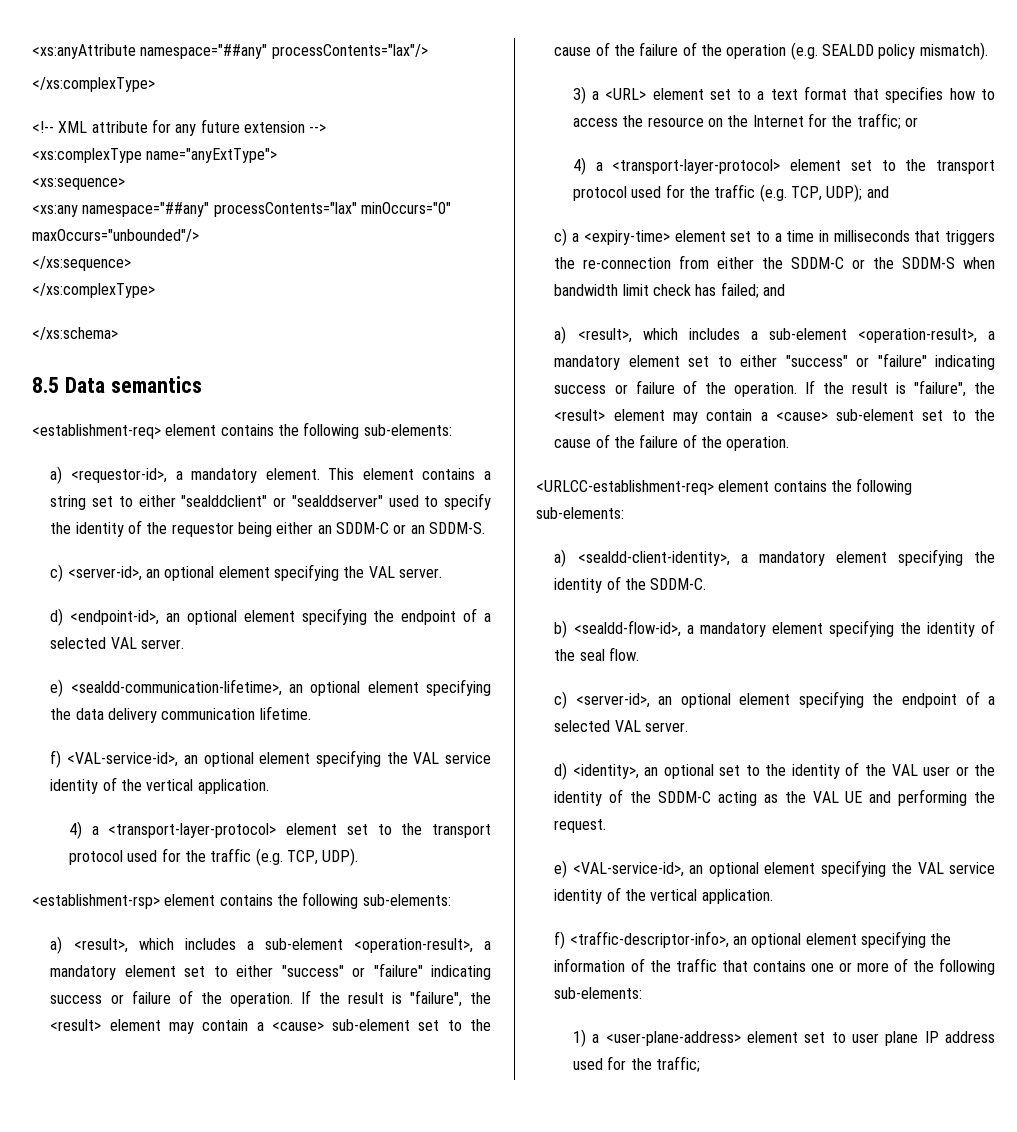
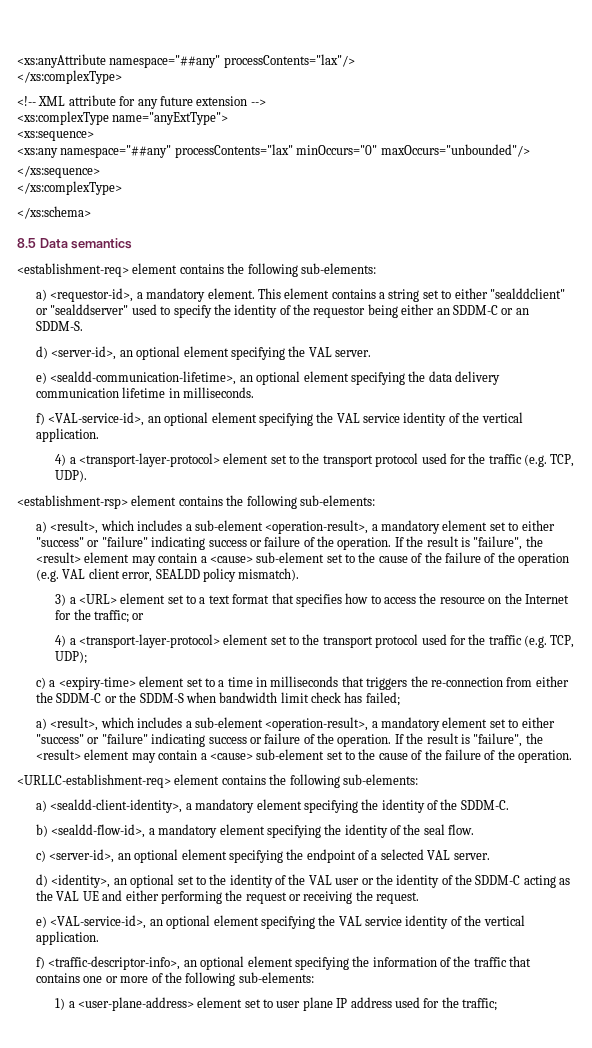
[50,564,64,582] c) -> [36,346,49,359] d)
[50,608,491,626] [50,637,185,649] // d) <endpoint-id>, an optional element specifying the endpoint of a selected VAL server. -> (372, 353) none
[259,706,311,720] lifetime. -> [122,387,255,398] lifetime in milliseconds.
(818, 51) none -> [62,568,153,582] VAL client error,
[866,186,889,198] and -> (88, 657) none
[763,284,786,296] and -> (400, 699) none
[536,480,714,495] <URLCC-establishment-req> -> [17,774,171,788] <URLLC-establishment-req>
(892, 797) none -> [125,890,159,901] either
(996, 797) none -> [245,890,373,904] request or receiving the

